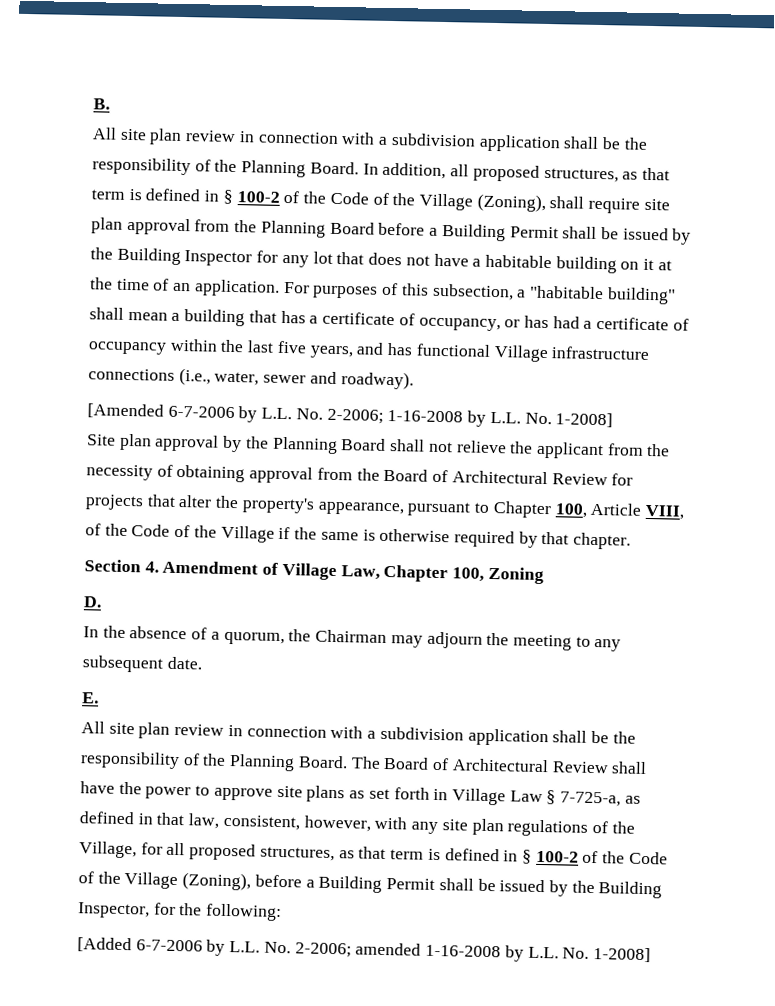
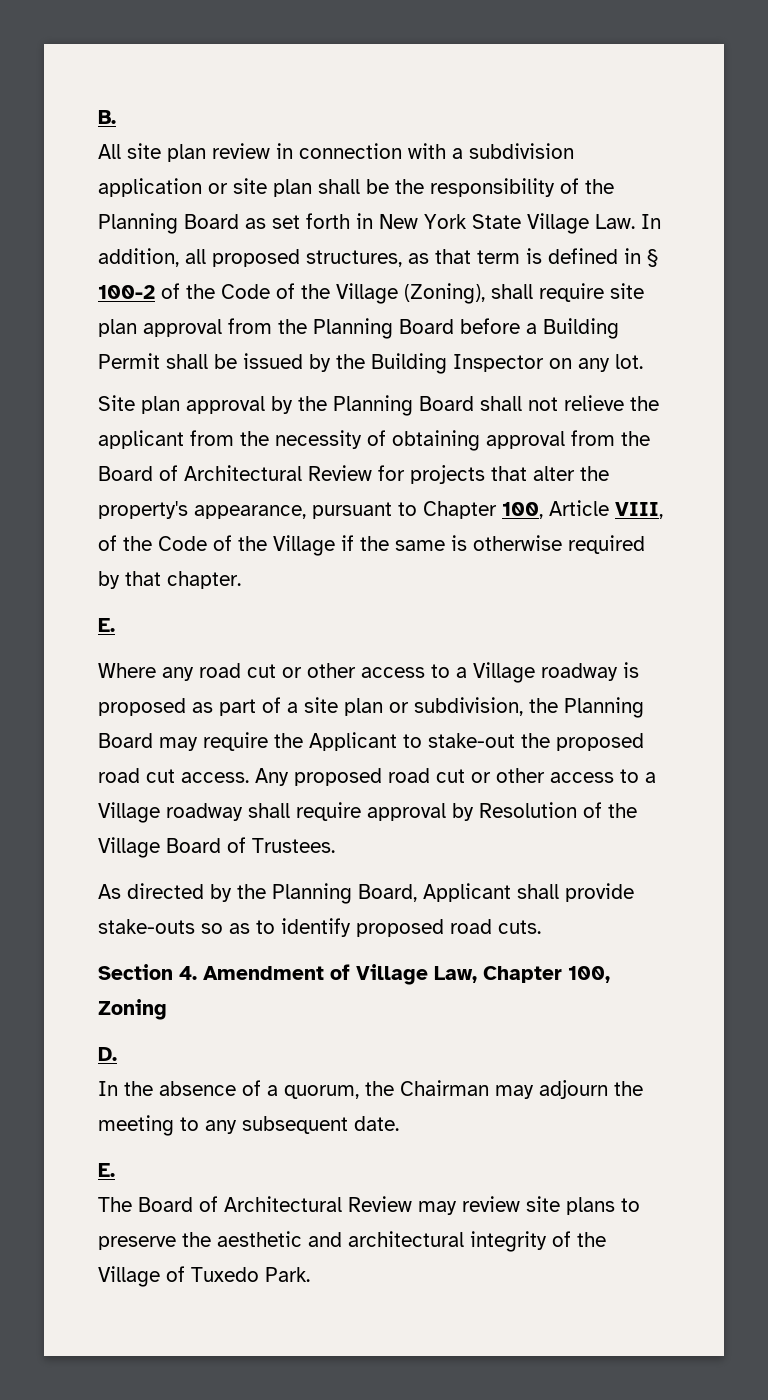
[563,136,648,150] [92,157,359,178] shall be the responsibility of the Planning Board. -> [208,178,614,197] [98,213,635,234] or site plan shall be the responsibility of the Planning Board as set forth in New York State Village Law.
[256,250,672,274] [90,277,676,305] [89,307,689,332] [88,338,651,363] [88,367,414,390] [87,403,614,428] for any lot that does not have a habitable building on it at the time of an application. For purposes of this subsection, a "habitable building" shall mean a building that has a certificate of occupancy, or has had a certificate of occupancy within the last five years, and has functional Village infrastructure connections (i.e., water, sewer and roadway). // [Amended 6-7-2006 by L.L. No. 2-2006; 1-16-2008 by L.L. No. 1-2008] -> [549,354,643,372] on any lot.
(632, 541) none -> [98,618,115,632] [98,662,639,683] [98,697,644,718] [98,732,644,751] [98,768,656,786] [98,802,637,823] [98,837,335,858] [98,883,634,904] [98,918,541,937] // E. // Where any road cut or other access to a Village roadway is proposed as part of a site plan or subdivision, the Planning Board may require the Applicant to stake-out the proposed road cut access. Any proposed road cut or other access to a Village roadway shall require approval by Resolution of the Village Board of Trustees. // As directed by the Planning Board, Applicant shall provide stake-outs so as to identify proposed road cuts.
[81,721,636,747] [80,751,348,772] All site plan review in connection with a subdivision application shall be the responsibility of the Planning Board. -> (115, 1170) none
[611,761,648,775] [80,781,641,807] [79,811,635,837] [79,841,668,865] [78,871,663,899] [77,902,283,922] [77,937,651,963] shall have the power to approve site plans as set forth in Village Law § 7-725-a, as defined in that law, consistent, however, with any site plan regulations of the Village, for all proposed structures, as that term is defined in § 100-2 of the Code of the Village (Zoning), before a Building Permit shall be issued by the Building Inspector, for the following: // [Added 6-7-2006 by L.L. No. 2-2006; amended 1-16-2008 by L.L. No. 1-2008] -> [418,1196,640,1215] [98,1231,606,1252] [98,1266,310,1287] may review site plans to preserve the aesthetic and architectural integrity of the Village of Tuxedo Park.

